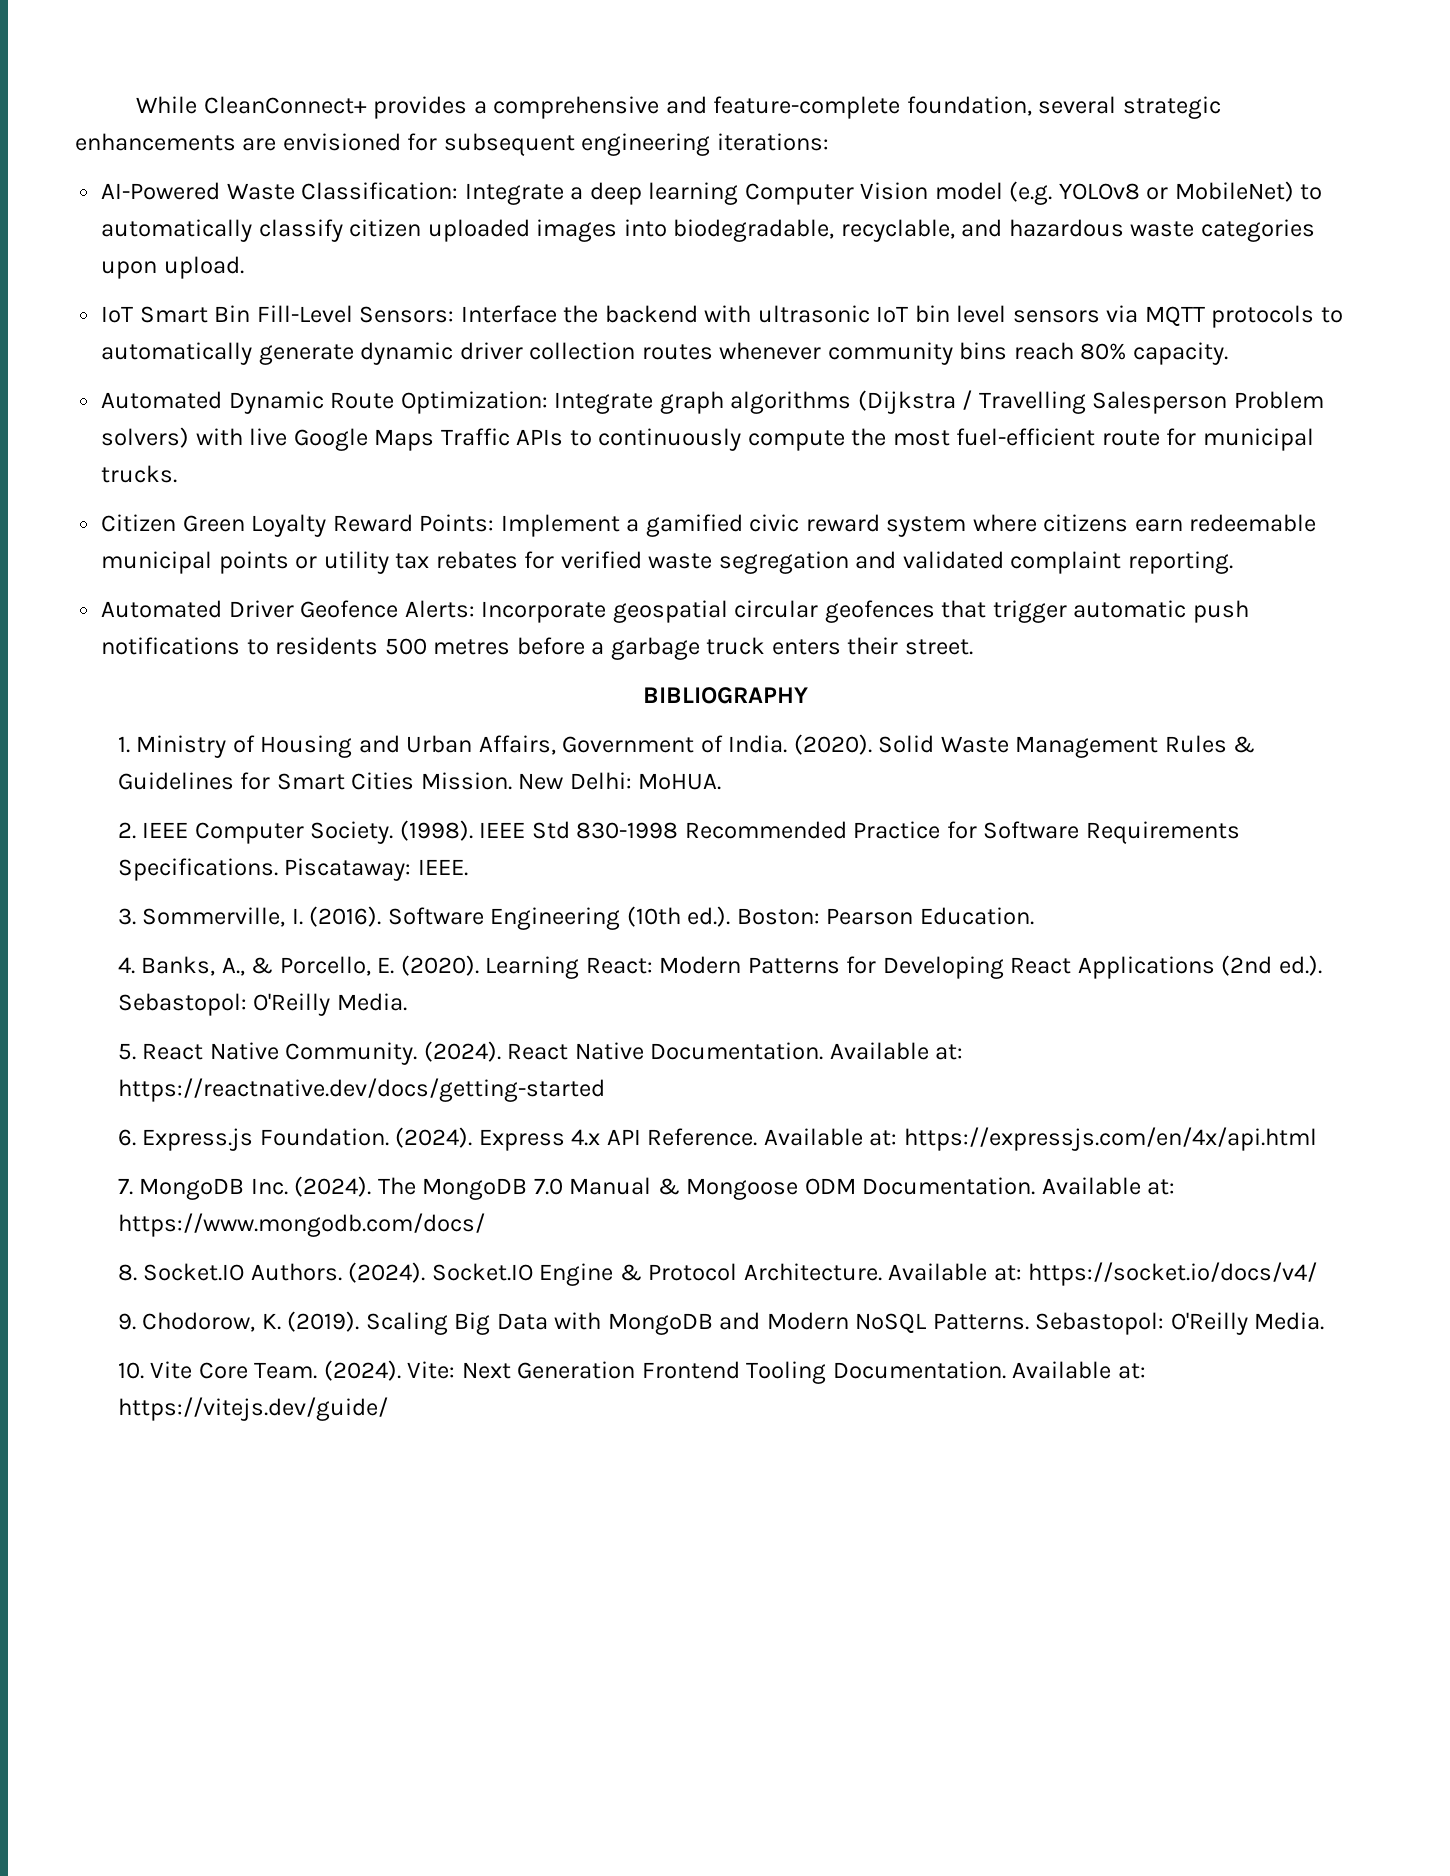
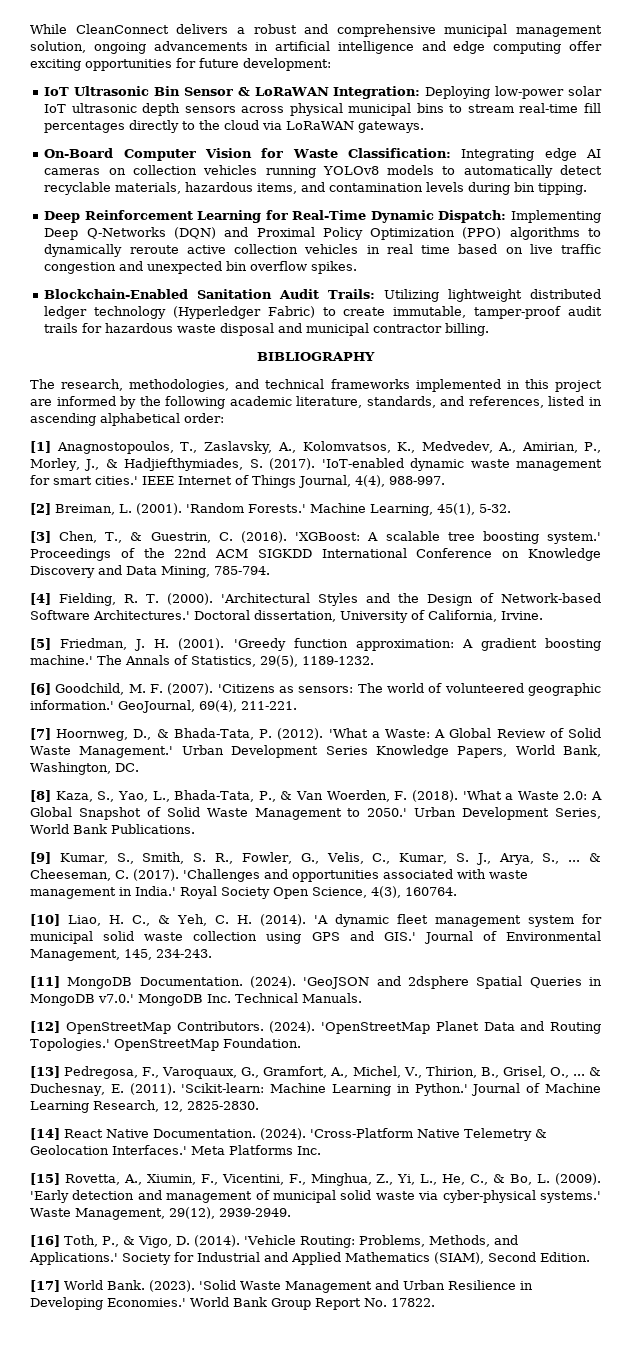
[203,96,1221,119] [75,133,829,156] [101,181,1323,205] [101,219,1315,242] [101,256,244,279] [101,305,1343,328] [101,342,1228,365] [101,390,1324,414] [101,427,1314,451] [101,465,178,483] [101,514,1317,537] [101,551,1233,574] [101,600,1249,623] [101,637,973,660] [642,687,808,704] [117,734,1256,758] [117,772,722,790] [117,820,1240,844] [117,858,468,881] [117,906,1034,930] [117,955,1322,979] [117,993,407,1016] [117,1041,964,1065] [117,1078,605,1102] [117,1127,1317,1151] [117,1176,1176,1200] [117,1213,485,1237] [117,1262,1318,1286] [117,1311,1325,1335] [117,1360,1146,1384] [117,1397,388,1421] CleanConnect+ provides a comprehensive and feature-complete foundation, several strategic enhancements are envisioned for subsequent engineering iterations: // AI-Powered Waste Classification: Integrate a deep learning Computer Vision model (e.g. YOLOv8 or MobileNet) to automatically classify citizen uploaded images into biodegradable, recyclable, and hazardous waste categories upon upload. // IoT Smart Bin Fill-Level Sensors: Interface the backend with ultrasonic IoT bin level sensors via MQTT protocols to automatically generate dynamic driver collection routes whenever community bins reach 80% capacity. // Automated Dynamic Route Optimization: Integrate graph algorithms (Dijkstra / Travelling Salesperson Problem solvers) with live Google Maps Traffic APIs to continuously compute the most fuel-efficient route for municipal trucks. // Citizen Green Loyalty Reward Points: Implement a gamified civic reward system where citizens earn redeemable municipal points or utility tax rebates for verified waste segregation and validated complaint reporting. // Automated Driver Geofence Alerts: Incorporate geospatial circular geofences that trigger automatic push notifications to residents 500 metres before a garbage truck enters their street. // BIBLIOGRAPHY // 1. Ministry of Housing and Urban Affairs, Government of India. (2020). Solid Waste Management Rules & Guidelines for Smart Cities Mission. New Delhi: MoHUA. // 2. IEEE Computer Society. (1998). IEEE Std 830-1998 Recommended Practice for Software Requirements Specifications. Piscataway: IEEE. // 3. Sommerville, I. (2016). Software Engineering (10th ed.). Boston: Pearson Education. // 4. Banks, A., & Porcello, E. (2020). Learning React: Modern Patterns for Developing React Applications (2nd ed.). Sebastopol: O'Reilly Media. // 5. React Native Community. (2024). React Native Documentation. Available at: https://reactnative.dev/docs/getting-started // 6. Express.js Foundation. (2024). Express 4.x API Reference. Available at: https://expressjs.com/en/4x/api.html // 7. MongoDB Inc. (2024). The MongoDB 7.0 Manual & Mongoose ODM Documentation. Available at: https://www.mongodb.com/docs/ // 8. Socket.IO Authors. (2024). Socket.IO Engine & Protocol Architecture. Available at: https://socket.io/docs/v4/ // 9. Chodorow, K. (2019). Scaling Big Data with MongoDB and Modern NoSQL Patterns. Sebastopol: O'Reilly Media. // 10. Vite Core Team. (2024). Vite: Next Generation Frontend Tooling Documentation. Available at: https://vitejs.dev/guide/ -> [75,24,602,37] [30,41,602,54] [30,58,331,71] [44,86,602,99] [44,103,601,116] [44,120,425,133] [44,148,601,161] [44,165,602,178] [44,182,588,195] [44,210,601,223] [44,227,601,240] [44,244,601,257] [44,261,358,274] [44,289,601,302] [44,306,602,319] [44,323,490,336] [257,352,375,361] [30,379,602,392] [30,396,602,409] [30,413,224,426] [30,441,602,454] [30,458,602,471] [30,475,445,488] [30,503,511,516] [30,531,601,544] [30,548,601,561] [30,565,270,578] [30,593,601,606] [30,610,543,623] [30,638,601,651] [30,655,374,667] [30,683,602,696] [30,700,297,713] [30,728,602,741] [30,745,601,758] [30,762,139,775] [30,790,602,802] [30,807,601,820] [30,824,195,834] [30,852,601,865] [30,869,528,882] [30,886,457,899] [30,914,602,927] [30,931,602,944] [30,949,212,961] [30,976,602,989] [30,993,362,1006] [30,1021,601,1034] [30,1038,301,1051] [30,1066,602,1079] [30,1083,601,1096] [30,1100,259,1113] [30,1128,547,1141] [30,1145,321,1155] [30,1173,601,1186] [30,1190,601,1203] [30,1207,291,1220] [30,1235,518,1248] [29,1252,590,1265] [30,1280,533,1293] [30,1297,435,1310] CleanConnect delivers a robust and comprehensive municipal management solution, ongoing advancements in artificial intelligence and edge computing offer exciting opportunities for future development: // IoT Ultrasonic Bin Sensor & LoRaWAN Integration: Deploying low-power solar IoT ultrasonic depth sensors across physical municipal bins to stream real-time fill percentages directly to the cloud via LoRaWAN gateways. // On-Board Computer Vision for Waste Classification: Integrating edge AI cameras on collection vehicles running YOLOv8 models to automatically detect recyclable materials, hazardous items, and contamination levels during bin tipping. // Deep Reinforcement Learning for Real-Time Dynamic Dispatch: Implementing Deep Q-Networks (DQN) and Proximal Policy Optimization (PPO) algorithms to dynamically reroute active collection vehicles in real time based on live traffic congestion and unexpected bin overflow spikes. // Blockchain-Enabled Sanitation Audit Trails: Utilizing lightweight distributed ledger technology (Hyperledger Fabric) to create immutable, tamper-proof audit trails for hazardous waste disposal and municipal contractor billing. // BIBLIOGRAPHY // The research, methodologies, and technical frameworks implemented in this project are informed by the following academic literature, standards, and references, listed in ascending alphabetical order: // [1] Anagnostopoulos, T., Zaslavsky, A., Kolomvatsos, K., Medvedev, A., Amirian, P., Morley, J., & Hadjiefthymiades, S. (2017). 'IoT-enabled dynamic waste management for smart cities.' IEEE Internet of Things Journal, 4(4), 988-997. // [2] Breiman, L. (2001). 'Random Forests.' Machine Learning, 45(1), 5-32. // [3] Chen, T., & Guestrin, C. (2016). 'XGBoost: A scalable tree boosting system.' Proceedings of the 22nd ACM SIGKDD International Conference on Knowledge Discovery and Data Mining, 785-794. // [4] Fielding, R. T. (2000). 'Architectural Styles and the Design of Network-based Software Architectures.' Doctoral dissertation, University of California, Irvine. // [5] Friedman, J. H. (2001). 'Greedy function approximation: A gradient boosting machine.' The Annals of Statistics, 29(5), 1189-1232. // [6] Goodchild, M. F. (2007). 'Citizens as sensors: The world of volunteered geographic information.' GeoJournal, 69(4), 211-221. // [7] Hoornweg, D., & Bhada-Tata, P. (2012). 'What a Waste: A Global Review of Solid Waste Management.' Urban Development Series Knowledge Papers, World Bank, Washington, DC. // [8] Kaza, S., Yao, L., Bhada-Tata, P., & Van Woerden, F. (2018). 'What a Waste 2.0: A Global Snapshot of Solid Waste Management to 2050.' Urban Development Series, World Bank Publications. // [9] Kumar, S., Smith, S. R., Fowler, G., Velis, C., Kumar, S. J., Arya, S., ... & Cheeseman, C. (2017). 'Challenges and opportunities associated with waste management in India.' Royal Society Open Science, 4(3), 160764. // [10] Liao, H. C., & Yeh, C. H. (2014). 'A dynamic fleet management system for municipal solid waste collection using GPS and GIS.' Journal of Environmental Management, 145, 234-243. // [11] MongoDB Documentation. (2024). 'GeoJSON and 2dsphere Spatial Queries in MongoDB v7.0.' MongoDB Inc. Technical Manuals. // [12] OpenStreetMap Contributors. (2024). 'OpenStreetMap Planet Data and Routing Topologies.' OpenStreetMap Foundation. // [13] Pedregosa, F., Varoquaux, G., Gramfort, A., Michel, V., Thirion, B., Grisel, O., ... & Duchesnay, E. (2011). 'Scikit-learn: Machine Learning in Python.' Journal of Machine Learning Research, 12, 2825-2830. // [14] React Native Documentation. (2024). 'Cross-Platform Native Telemetry & Geolocation Interfaces.' Meta Platforms Inc. // [15] Rovetta, A., Xiumin, F., Vicentini, F., Minghua, Z., Yi, L., He, C., & Bo, L. (2009). 'Early detection and management of municipal solid waste via cyber-physical systems.' Waste Management, 29(12), 2939-2949. // [16] Toth, P., & Vigo, D. (2014). 'Vehicle Routing: Problems, Methods, and Applications.' Society for Industrial and Applied Mathematics (SIAM), Second Edition. // [17] World Bank. (2023). 'Solid Waste Management and Urban Resilience in Developing Economies.' World Bank Group Report No. 17822.

